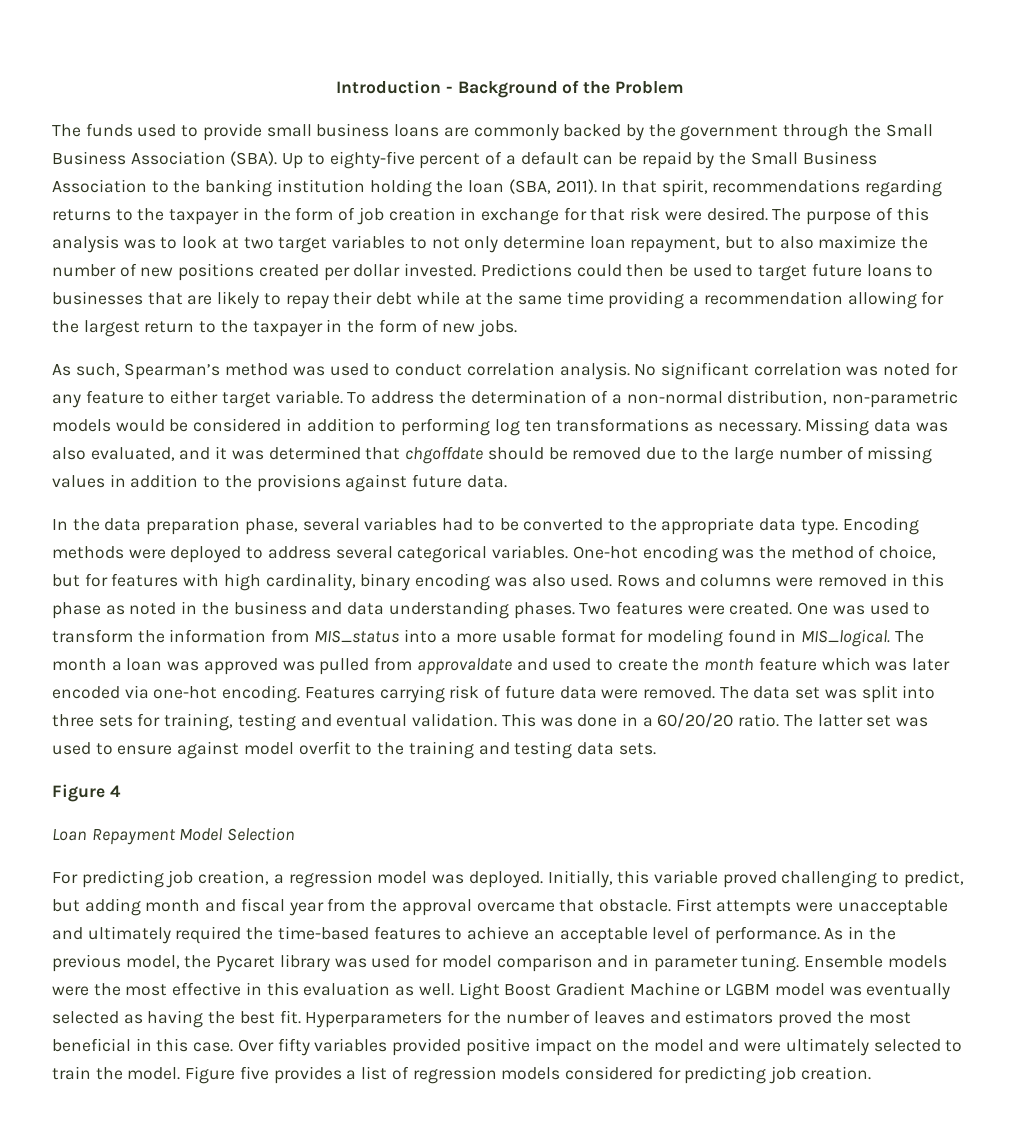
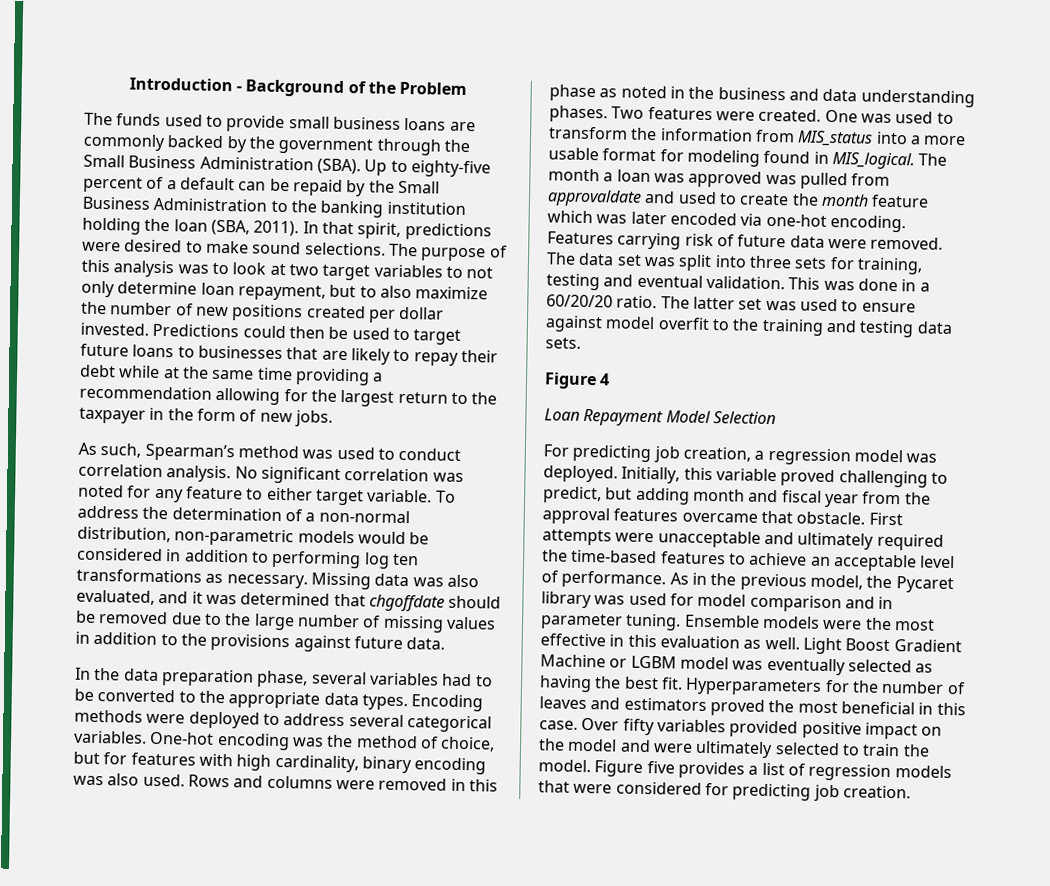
[130,151,226,165] Association -> [199,156,314,171] Administration
[52,179,147,193] Association -> [153,197,268,212] Administration
[712,179,943,197] [52,207,768,225] recommendations regarding returns to the taxpayer in the form of job creation in exchange for that risk were desired. -> [404,222,492,241] [82,239,386,256] predictions were desired to make sound selections.
[800,519,838,535] type. -> [361,694,408,711] types.
(472, 907) none -> [613,508,679,522] features
(561, 1073) none -> [538,780,613,794] that were

